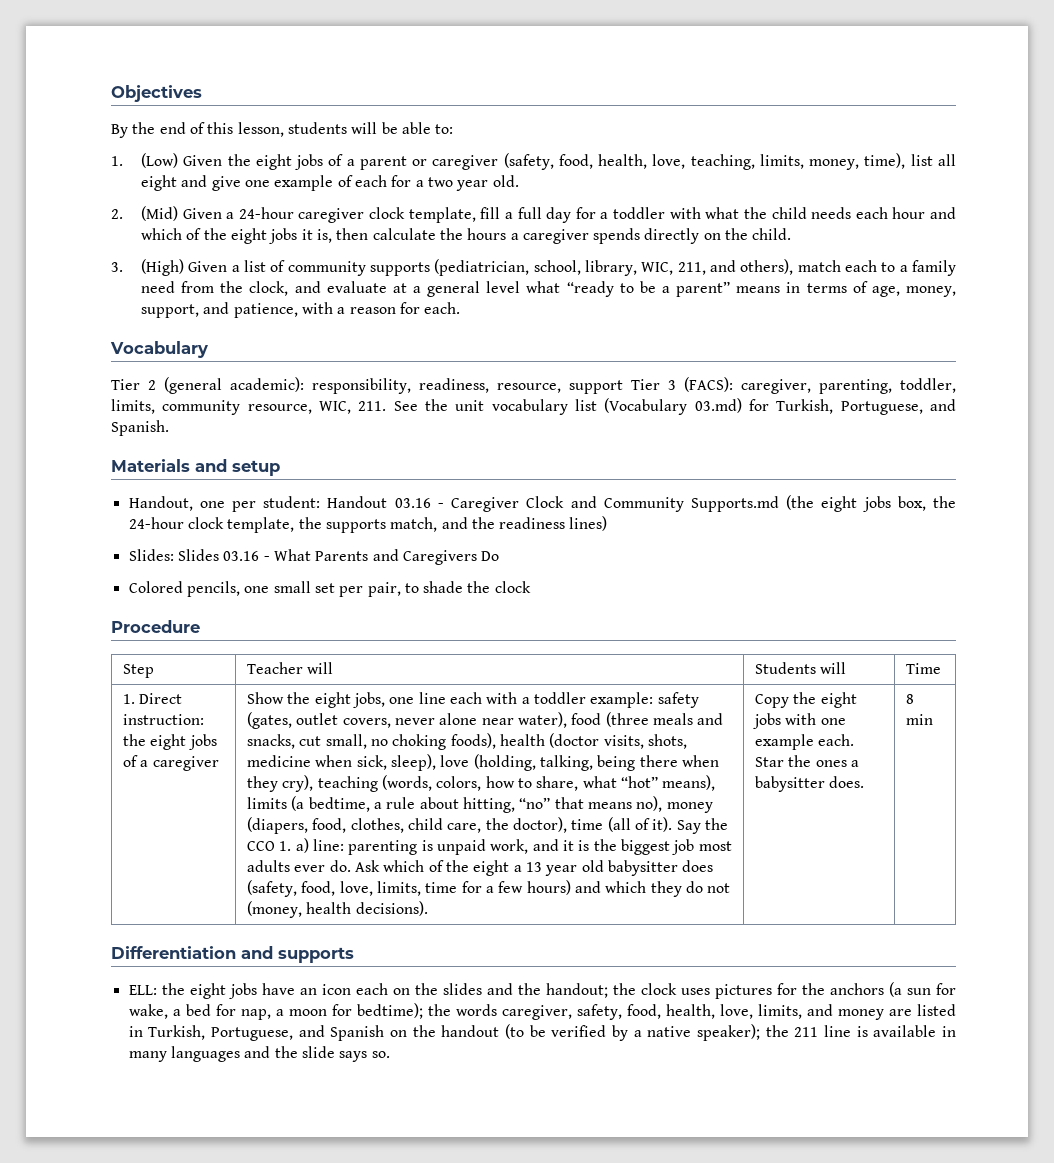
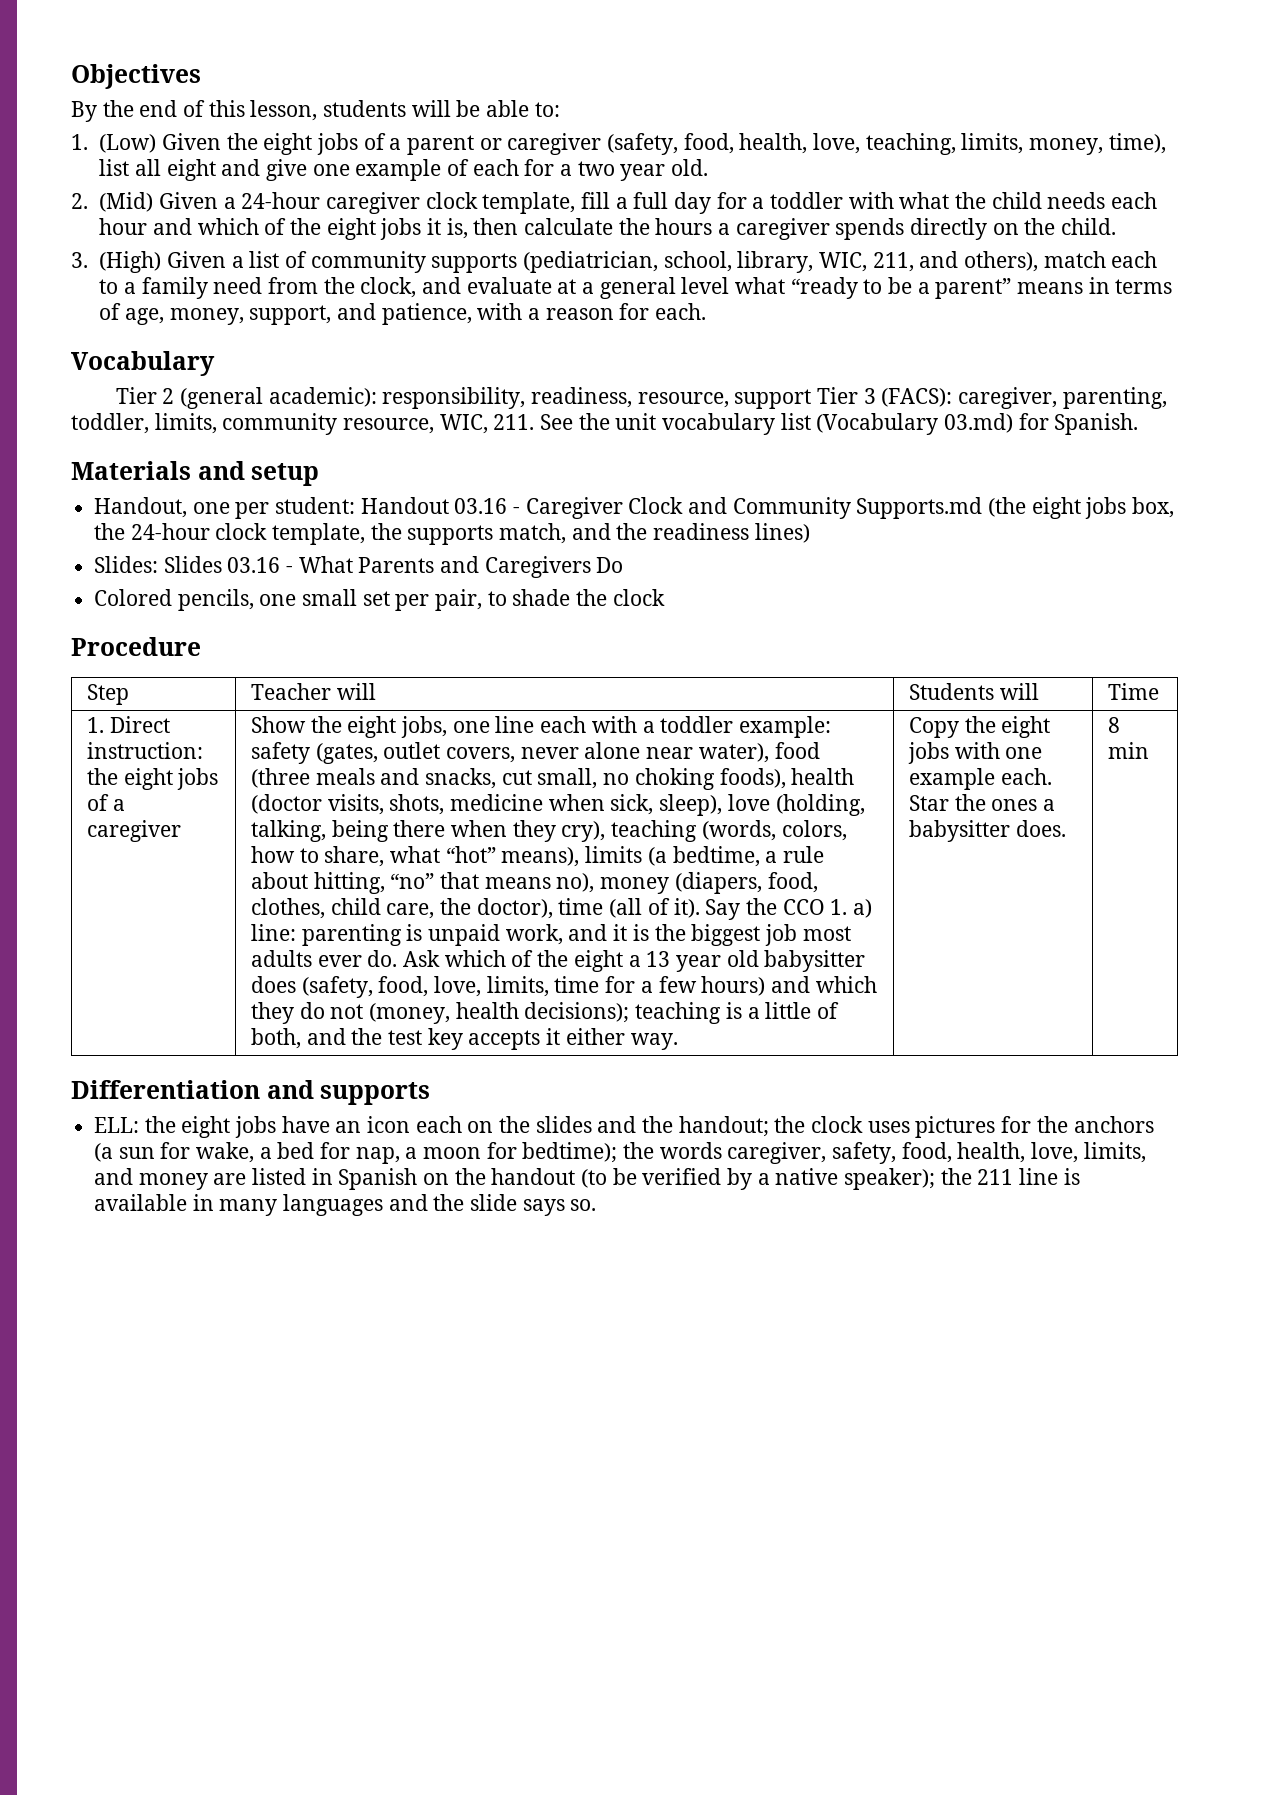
[776,399,957,415] Turkish, Portuguese, and -> (1049, 421) none
[355,901,428,916] decisions). -> [524,1002,839,1024] [251,1028,678,1050] decisions); teaching is a little of both, and the test key accepts it either way.
[148,1025,325,1041] Turkish, Portuguese, and -> (333, 1176) none

